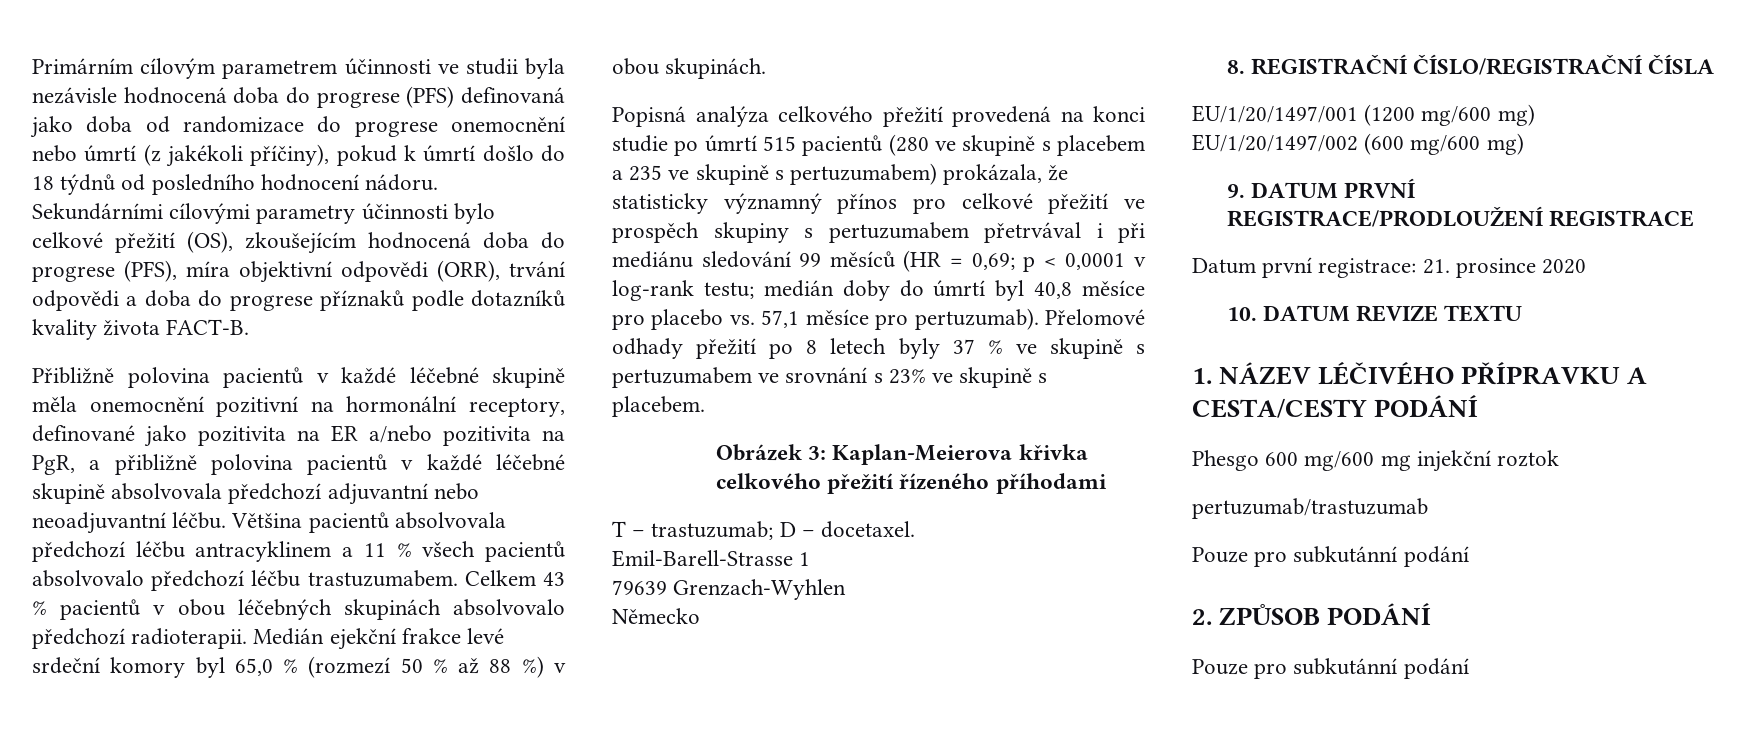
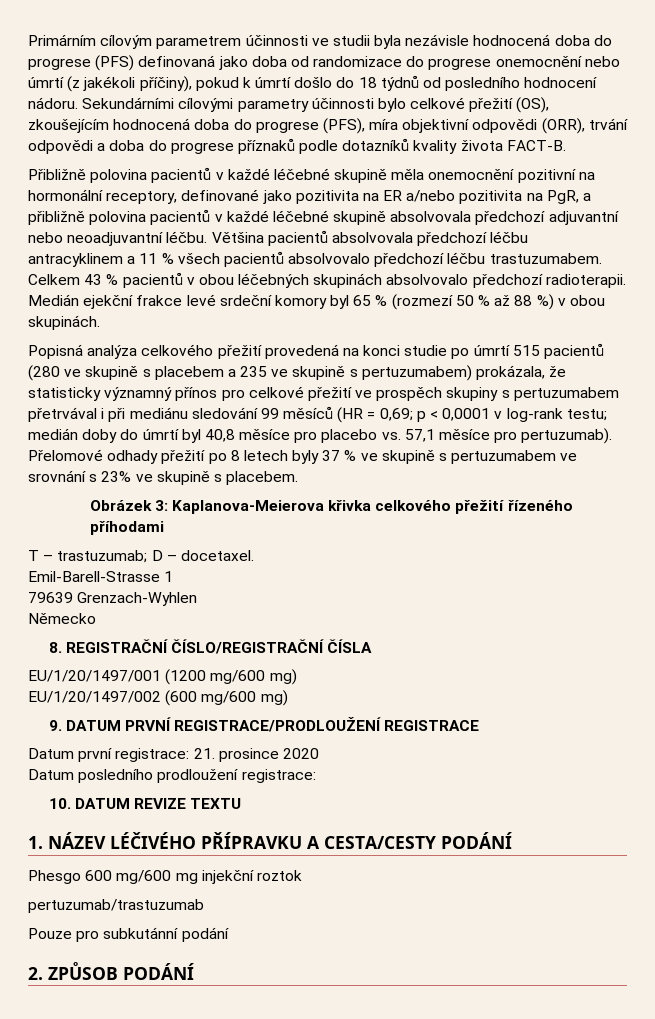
[234,658,273,676] 65,0 -> [353,295,372,306] 65
[832,444,1013,465] Kaplan-Meierova -> [171,500,324,514] Kaplanova-Meierova
(1587, 266) none -> [28,769,316,783] // Datum posledního prodloužení registrace:
[1192,658,1469,679] // Pouze pro subkutánní podání -> (194, 971) none

